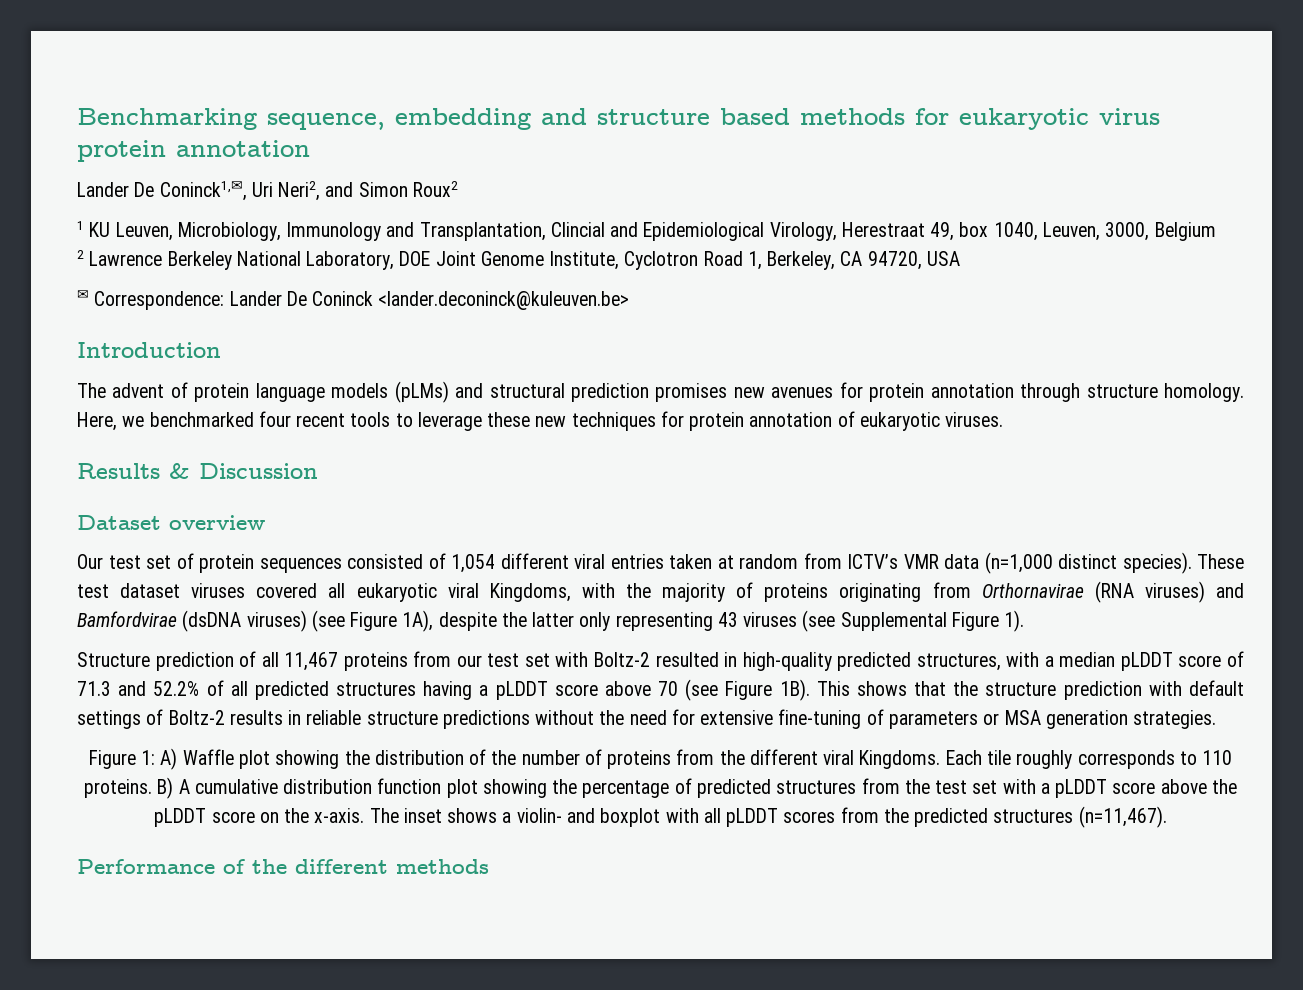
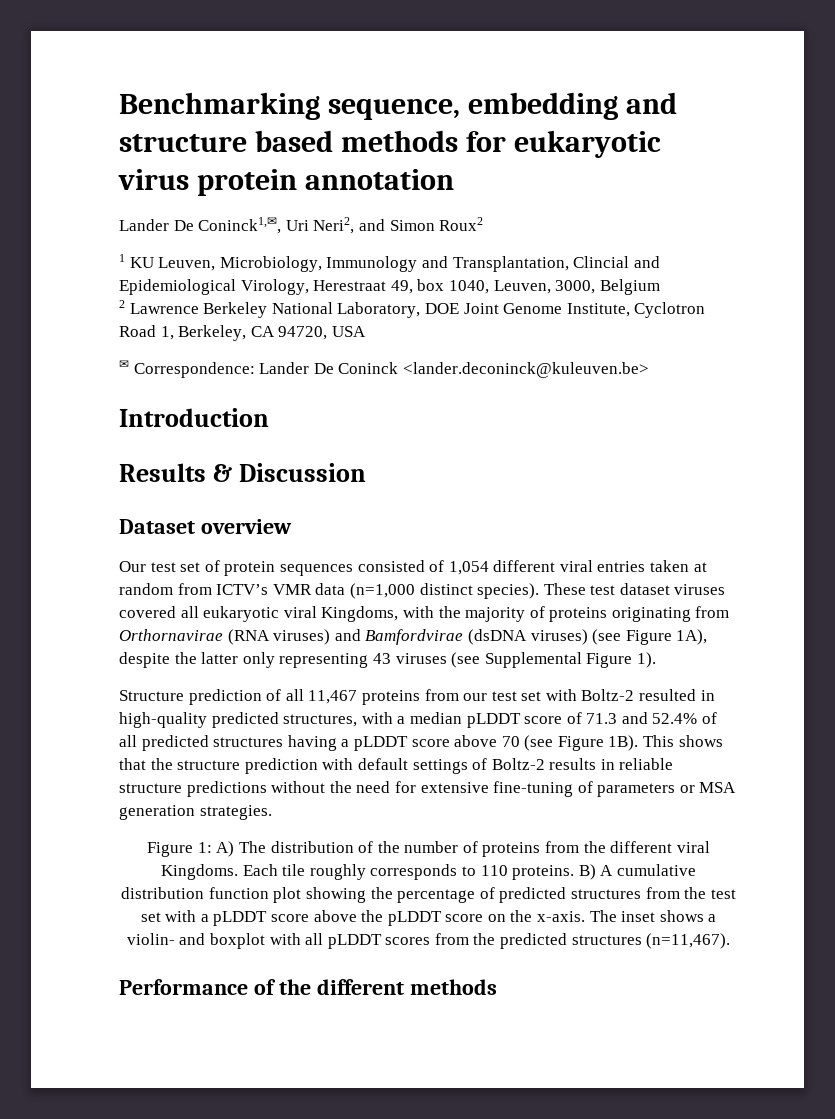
[77,381,1244,403] [77,411,1004,431] // The advent of protein language models (pLMs) and structural prediction promises new avenues for protein annotation through structure homology. Here, we benchmarked four recent tools to leverage these new techniques for protein annotation of eukaryotic viruses. -> (269, 417) none
[153,681,200,696] 52.2% -> [652,713,698,724] 52.4%
[182,749,370,769] Waffle plot showing the -> [238,841,266,853] The

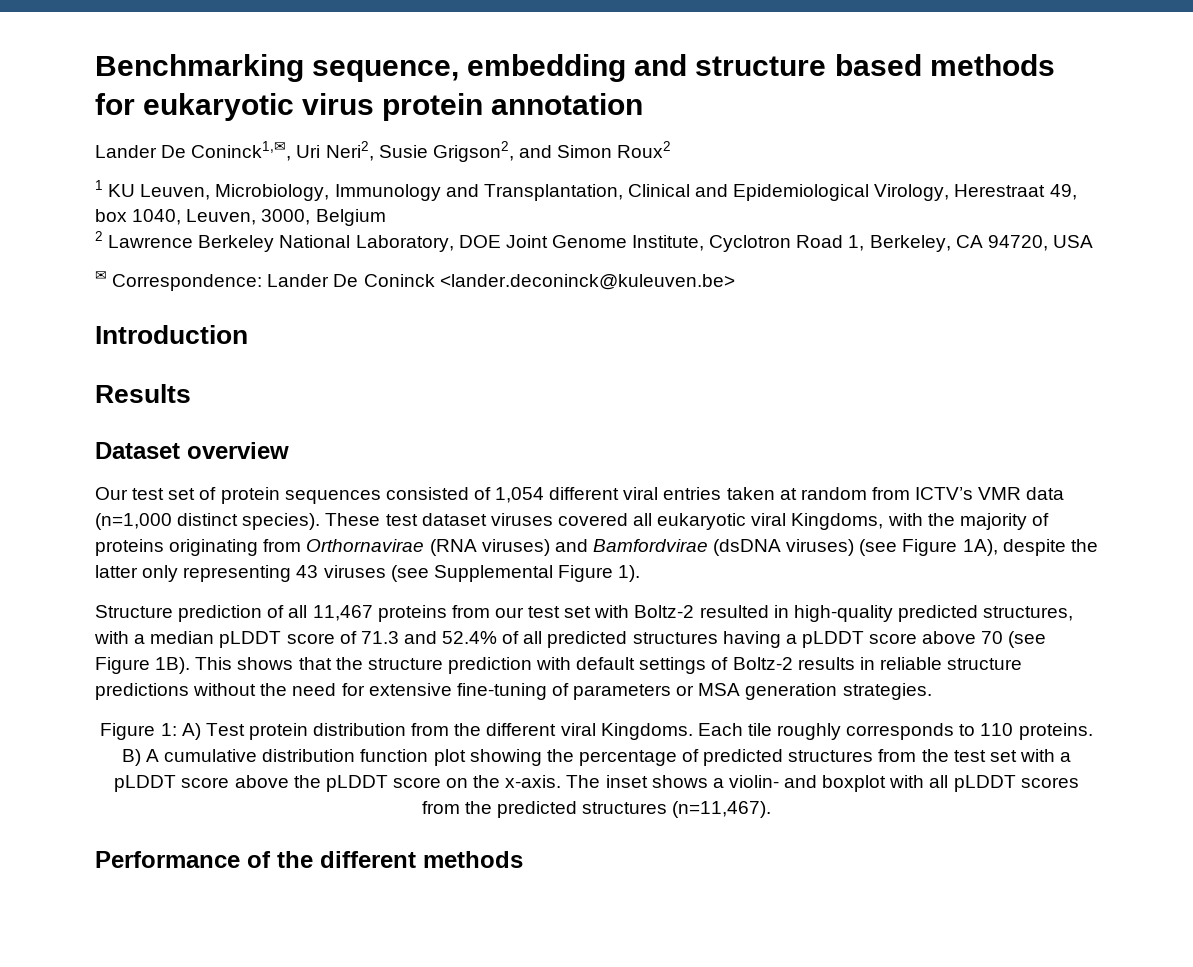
(355, 225) none -> [378,141,514,162] Susie Grigson2,
[573,256,630,268] Clincial -> [627,184,690,197] Clinical
[212,463,366,482] & Discussion -> (191, 393) none
[238,841,541,857] The distribution of the number of proteins -> [205,723,407,740] Test protein distribution

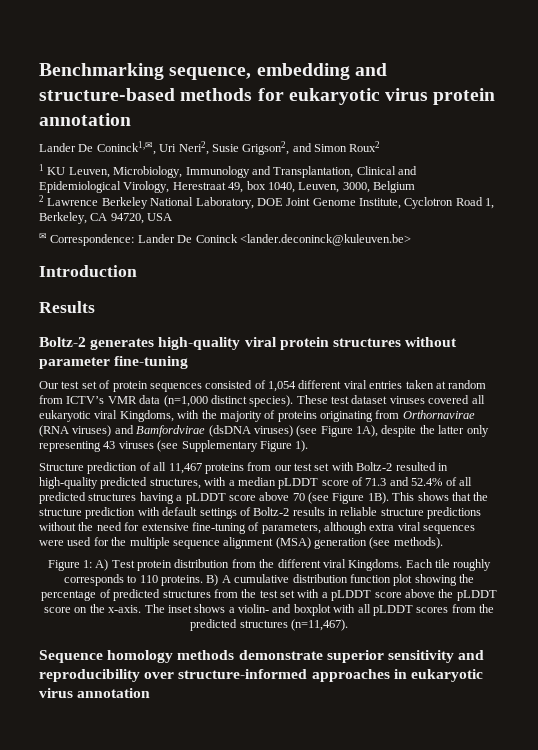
[695,54,922,76] structure based -> [39,88,175,101] structure-based
[95,442,289,459] Dataset overview -> [39,337,458,350] [39,356,189,369] Boltz-2 generates high-quality viral protein structures without parameter fine-tuning
[433,565,553,582] Supplemental -> [181,440,258,452] Supplementary
[573,683,932,700] parameters or MSA generation strategies. -> [261,522,476,534] [39,537,443,549] parameters, although extra viral sequences were used for the multiple sequence alignment (MSA) generation (see methods).
[95,851,523,868] Performance of the different methods -> [39,650,485,663] [39,669,483,682] [39,688,151,698] Sequence homology methods demonstrate superior sensitivity and reproducibility over structure-informed approaches in eukaryotic virus annotation

